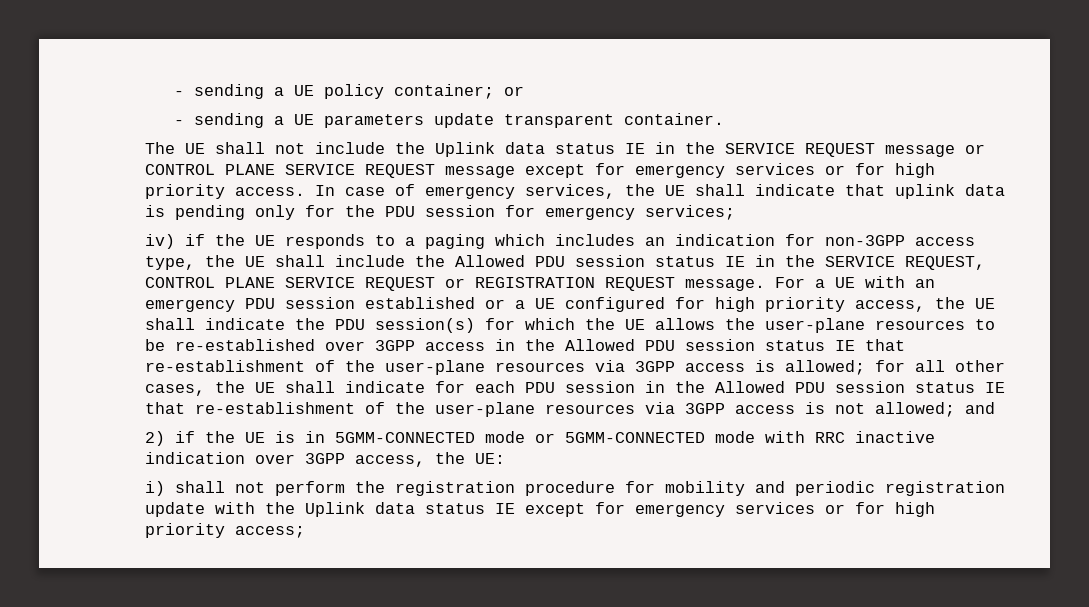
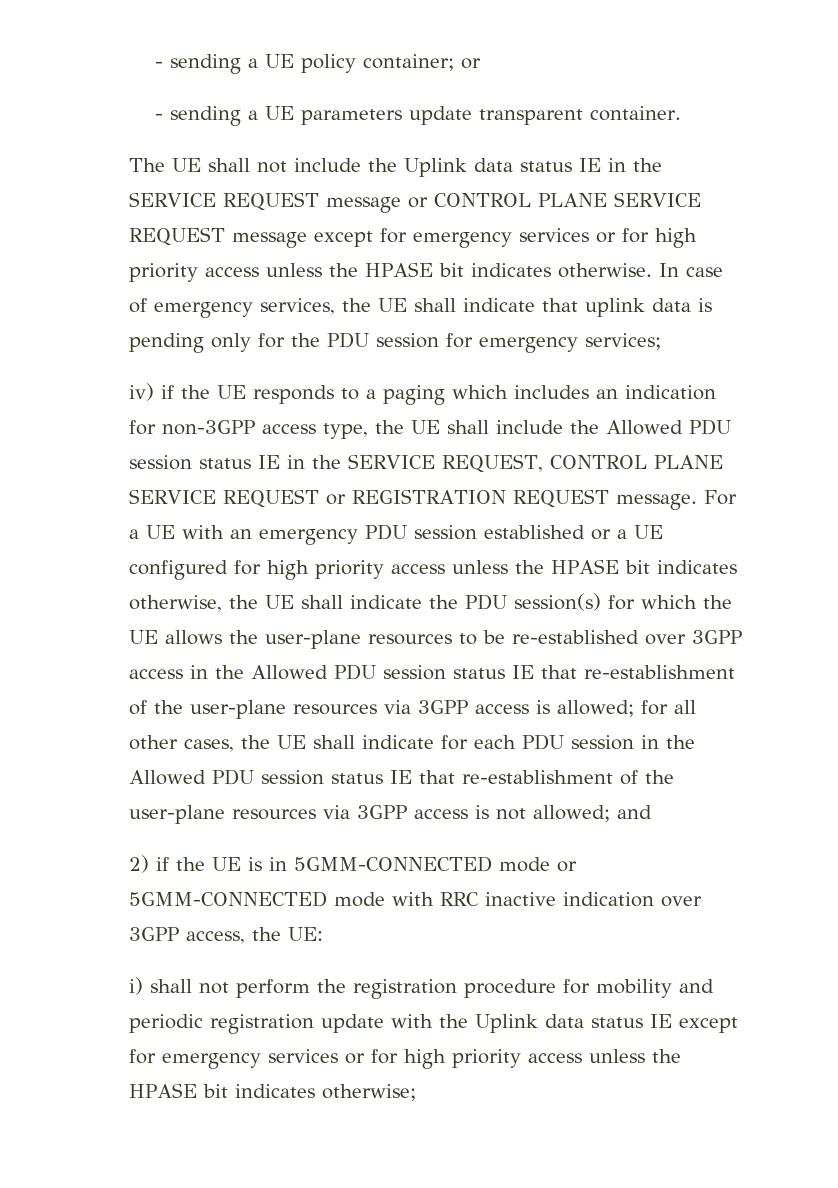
[235,187,306,196] access. -> [204,262,652,278] access unless the HPASE bit indicates otherwise.
[855,300,926,312] access, -> [390,559,737,574] [128,595,222,612] access unless the HPASE bit indicates otherwise,
[235,526,306,538] access; -> [527,1049,681,1063] [128,1083,416,1101] access unless the HPASE bit indicates otherwise;

